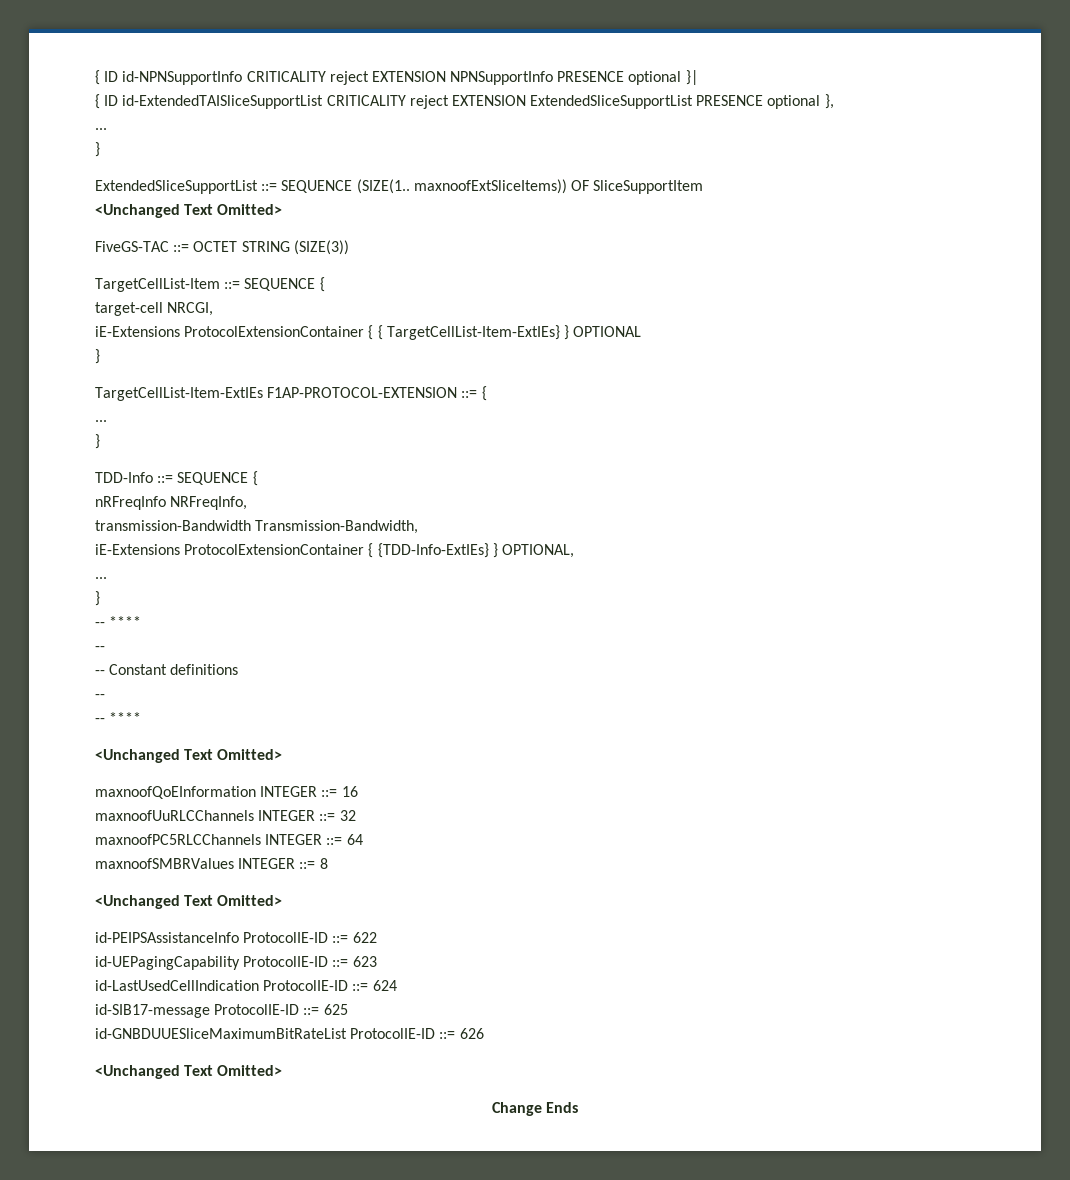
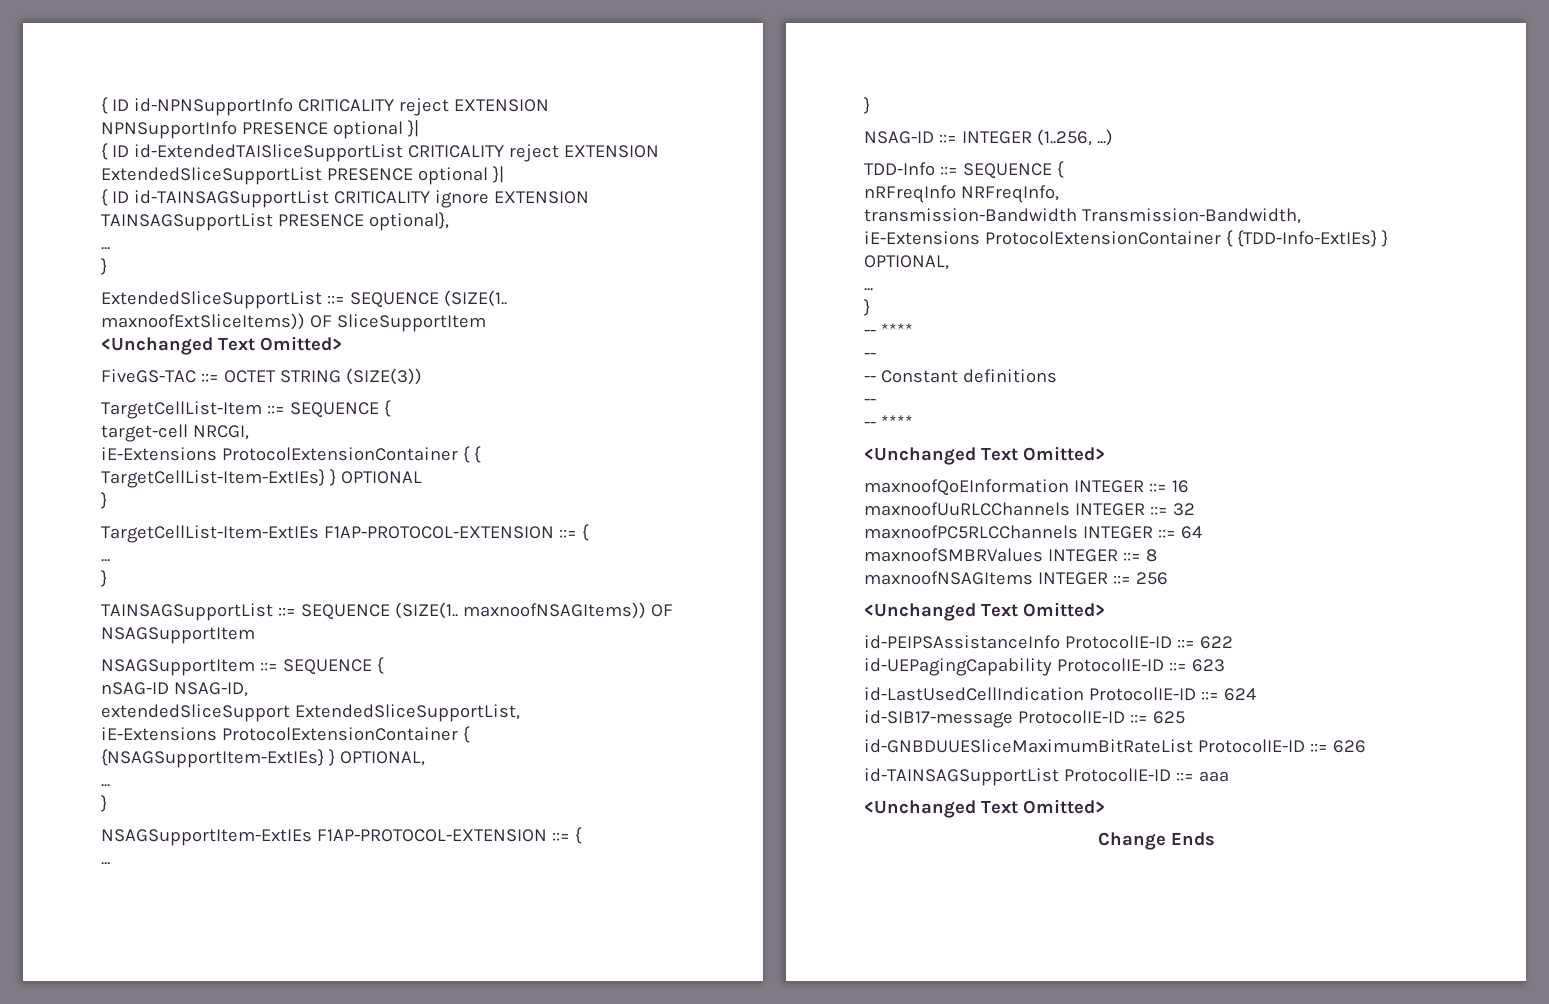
[824,94,834,109] }, -> [492,166,504,183] [101,189,589,208] [101,212,449,231] }| // { ID id-TAINSAGSupportList CRITICALITY ignore EXTENSION TAINSAGSupportList PRESENCE optional},
(100, 441) none -> [101,602,673,621] [101,627,255,644] [101,657,384,676] [101,682,248,697] [101,704,520,722] [101,726,470,743] [101,749,425,768] [101,784,110,787] [101,795,107,812] [101,827,582,846] [101,862,110,865] [864,97,870,114] [864,129,1113,146] // TAINSAGSupportList ::= SEQUENCE (SIZE(1.. maxnoofNSAGItems)) OF NSAGSupportItem // NSAGSupportItem ::= SEQUENCE { // nSAG-ID NSAG-ID, // extendedSliceSupport ExtendedSliceSupportList, // iE-Extensions ProtocolExtensionContainer { {NSAGSupportItem-ExtIEs} } OPTIONAL, // ... // } // NSAGSupportItem-ExtIEs F1AP-PROTOCOL-EXTENSION ::= { // ... // } // NSAG-ID ::= INTEGER (1..256, ...)
(328, 863) none -> [864,571,1168,585] // maxnoofNSAGItems INTEGER ::= 256
(484, 1033) none -> [864,768,1229,786] // id-TAINSAGSupportList ProtocolIE-ID ::= aaa

